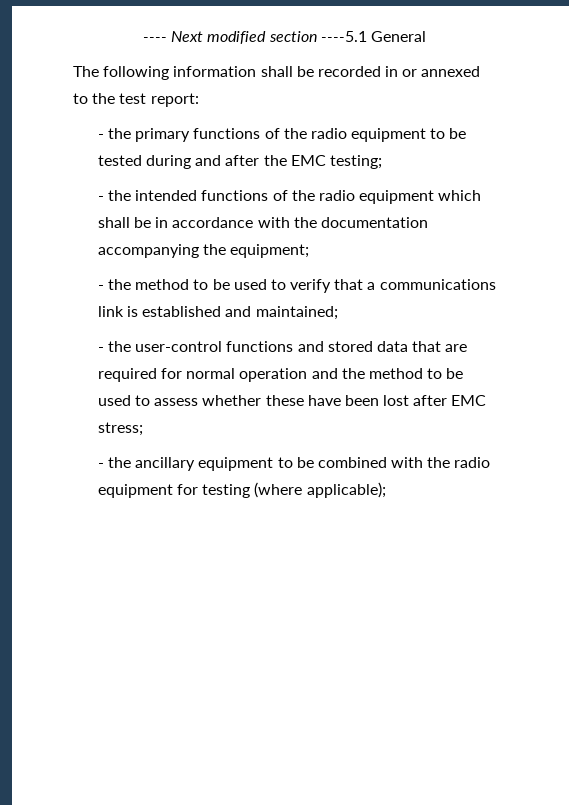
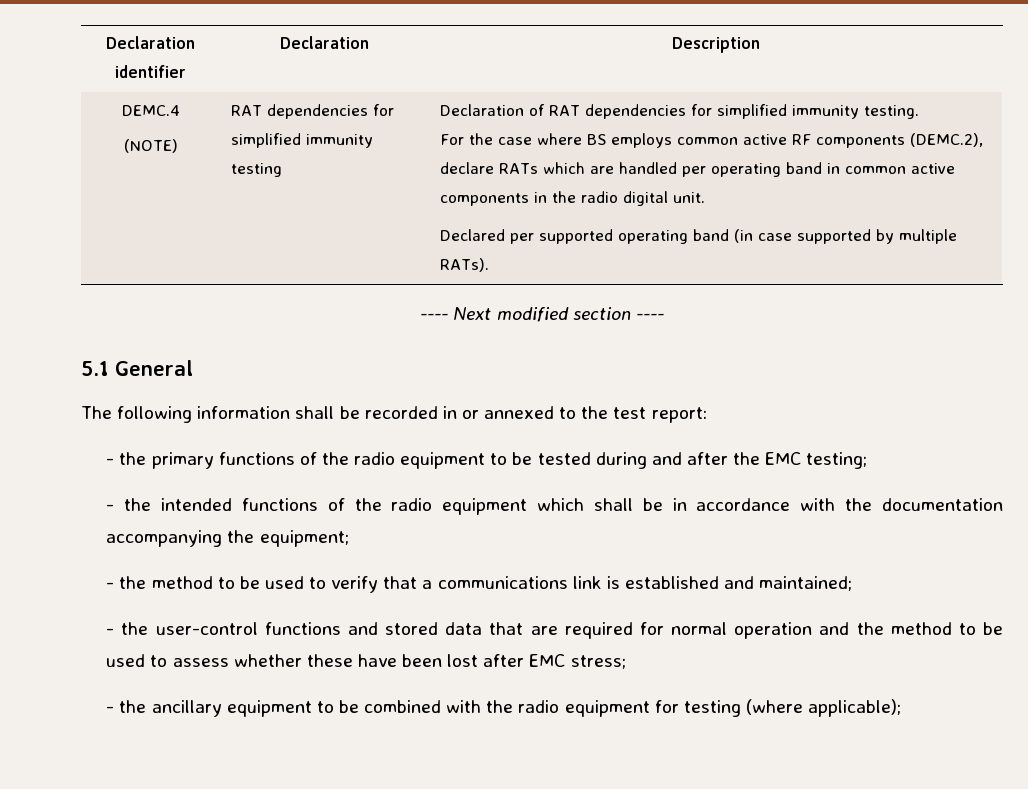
(143, 39) none -> [106,36,195,49] [115,65,186,78] [279,36,369,49] [671,37,760,53] [121,105,180,116] [123,139,178,153] [231,104,395,119] [231,133,374,148] [231,163,283,177] [440,104,920,119] [440,133,984,148] [440,162,956,177] [440,191,706,206] [440,229,958,244] [440,258,490,272] Declaration identifier | Declaration | Description // DEMC.4 // (NOTE) | RAT dependencies for simplified immunity testing | Declaration of RAT dependencies for simplified immunity testing. // For the case where BS employs common active RF components (DEMC.2), declare RATs which are handled per operating band in common active components in the radio digital unit. // Declared per supported operating band (in case supported by multiple RATs). //
[320,31,367,42] ----5.1 -> [635,313,664,320] [81,361,109,376] ---- // 5.1

